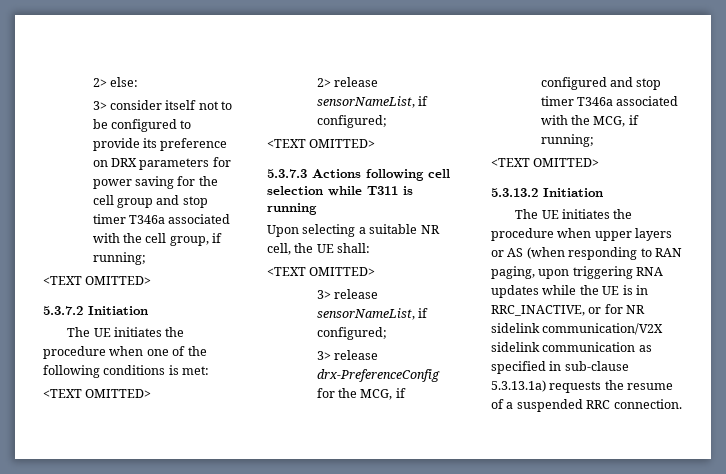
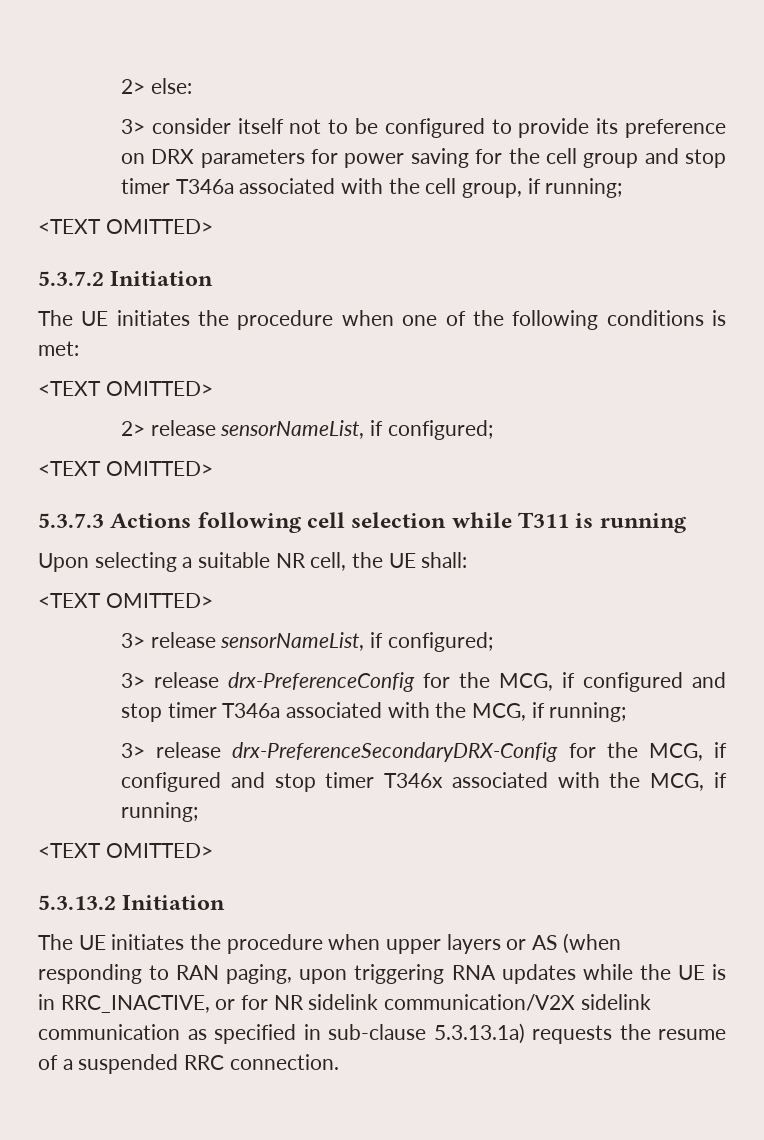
(594, 140) none -> [121,742,728,762] [121,772,727,792] [121,802,199,822] // 3> release drx-PreferenceSecondaryDRX-Config for the MCG, if configured and stop timer T346x associated with the MCG, if running;

